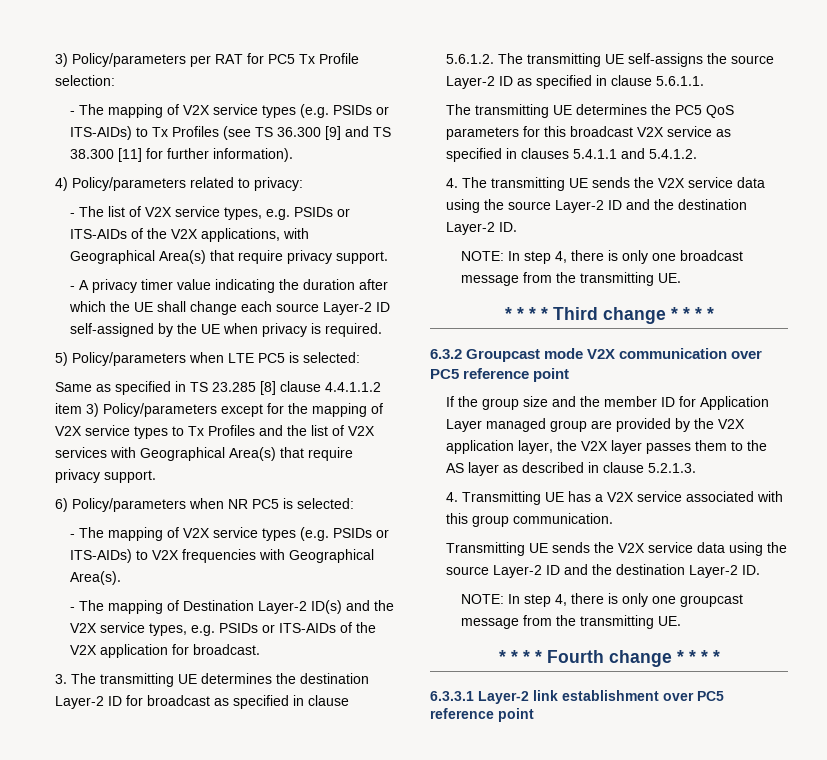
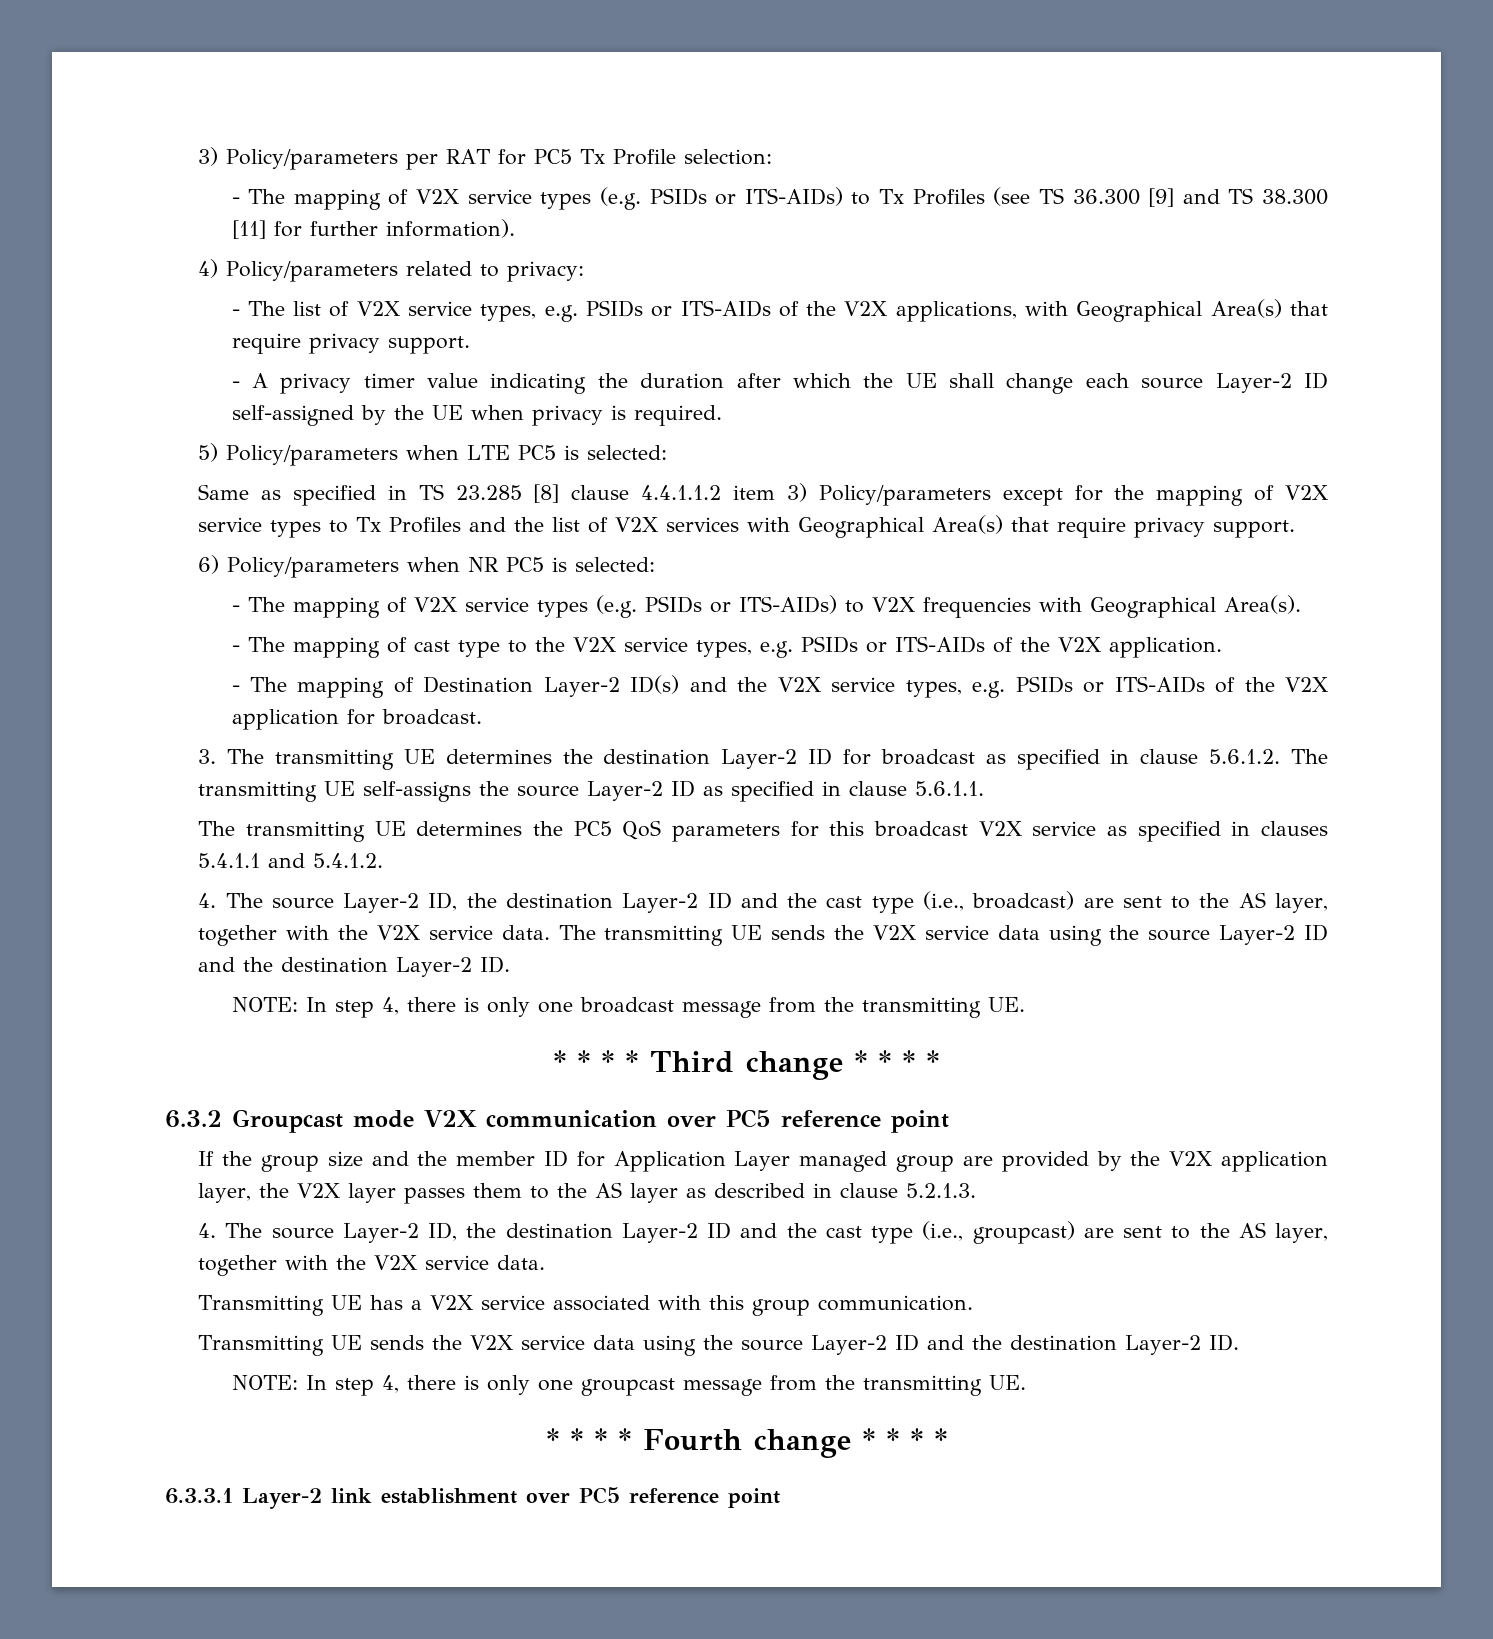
(122, 578) none -> [231,636,1222,658] // - The mapping of cast type to the V2X service types, e.g. PSIDs or ITS-AIDs of the V2X application.
(487, 182) none -> [271,891,1329,914] [198,925,596,946] source Layer-2 ID, the destination Layer-2 ID and the cast type (i.e., broadcast) are sent to the AS layer, together with the V2X service data. The
(458, 497) none -> [225,1221,1329,1244] [198,1255,546,1276] The source Layer-2 ID, the destination Layer-2 ID and the cast type (i.e., groupcast) are sent to the AS layer, together with the V2X service data. //

